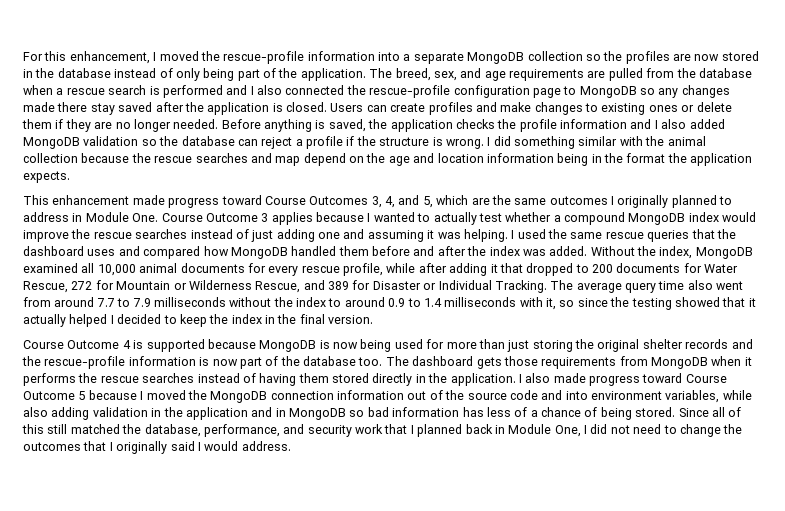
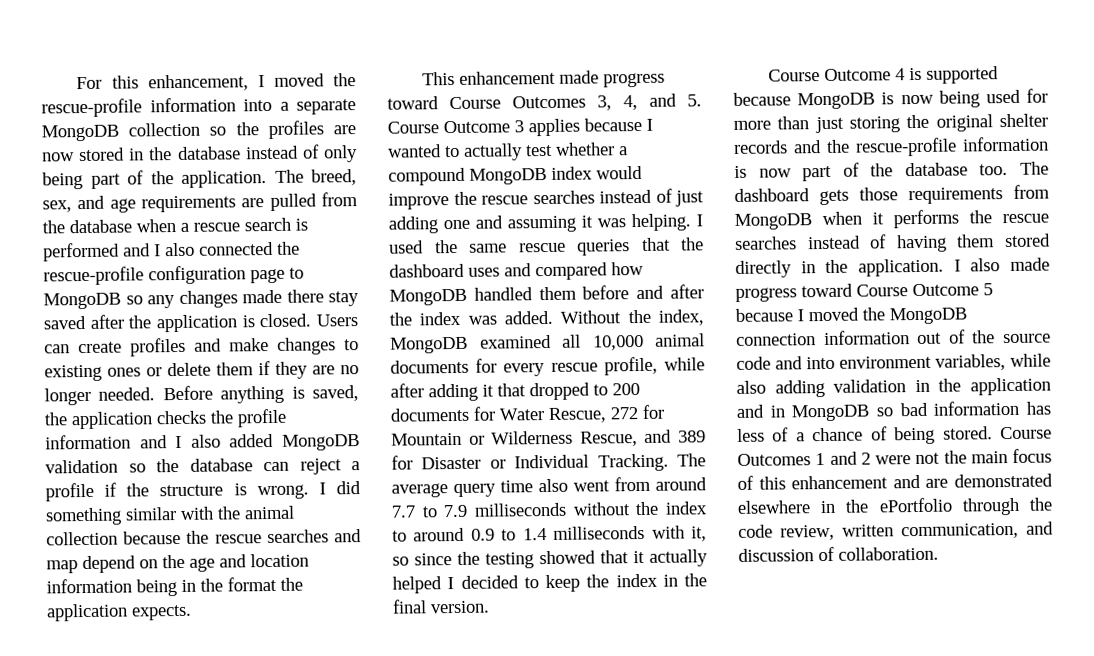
[422,195,733,208] [23,212,159,222] 5, which are the same outcomes I originally planned to address in Module One. -> [687,94,702,107] 5.
[678,407,742,417] [22,424,743,437] [23,441,291,454] Since all of this still matched the database, performance, and security work that I planned back in Module One, I did not need to change the outcomes that I originally said I would address. -> [1000,426,1052,440] [737,448,1052,466] [737,473,1053,490] [737,497,1053,516] [738,521,1054,541] [738,546,939,562] Course Outcomes 1 and 2 were not the main focus of this enhancement and are demonstrated elsewhere in the ePortfolio through the code review, written communication, and discussion of collaboration.

